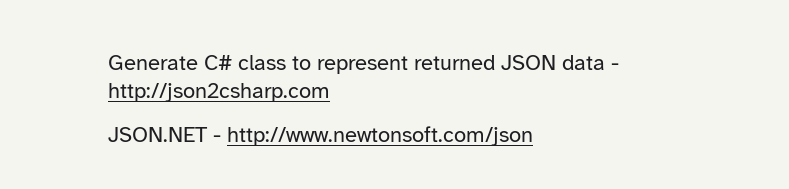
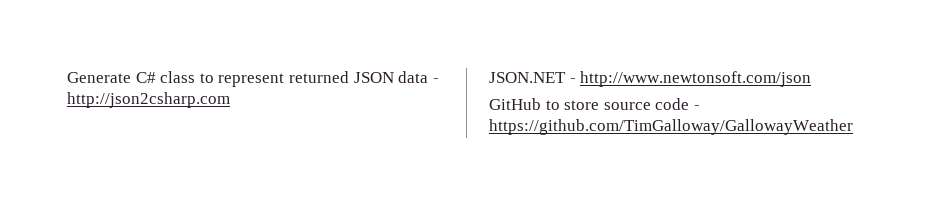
(533, 136) none -> [489,98,700,110] [489,119,853,135] // GitHub to store source code - https://github.com/TimGalloway/GallowayWeather

